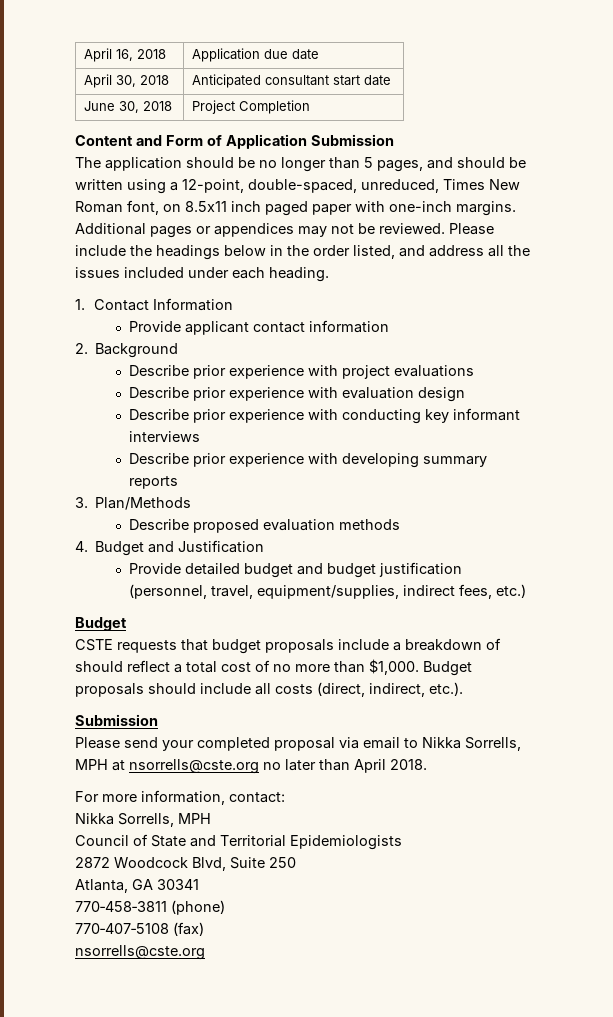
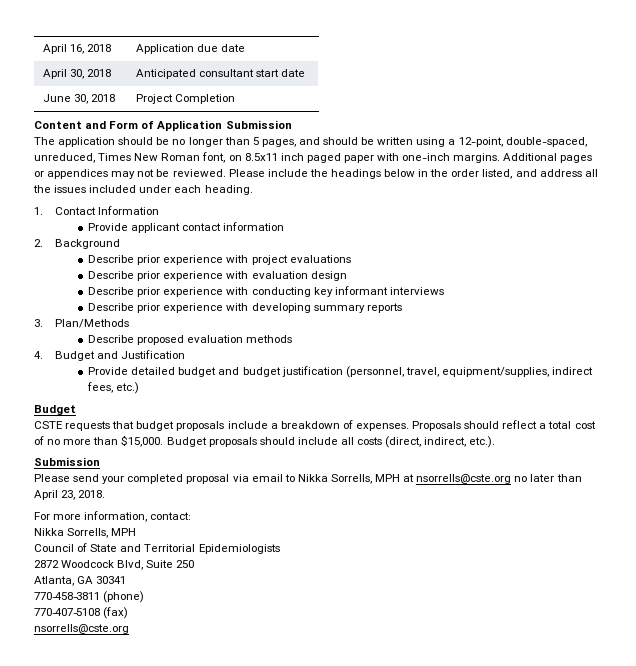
(501, 644) none -> [355,421,462,431] expenses. Proposals
[369,659,419,675] $1,000. -> [121,435,164,447] $15,000.
(386, 766) none -> [61,490,76,500] 23,

